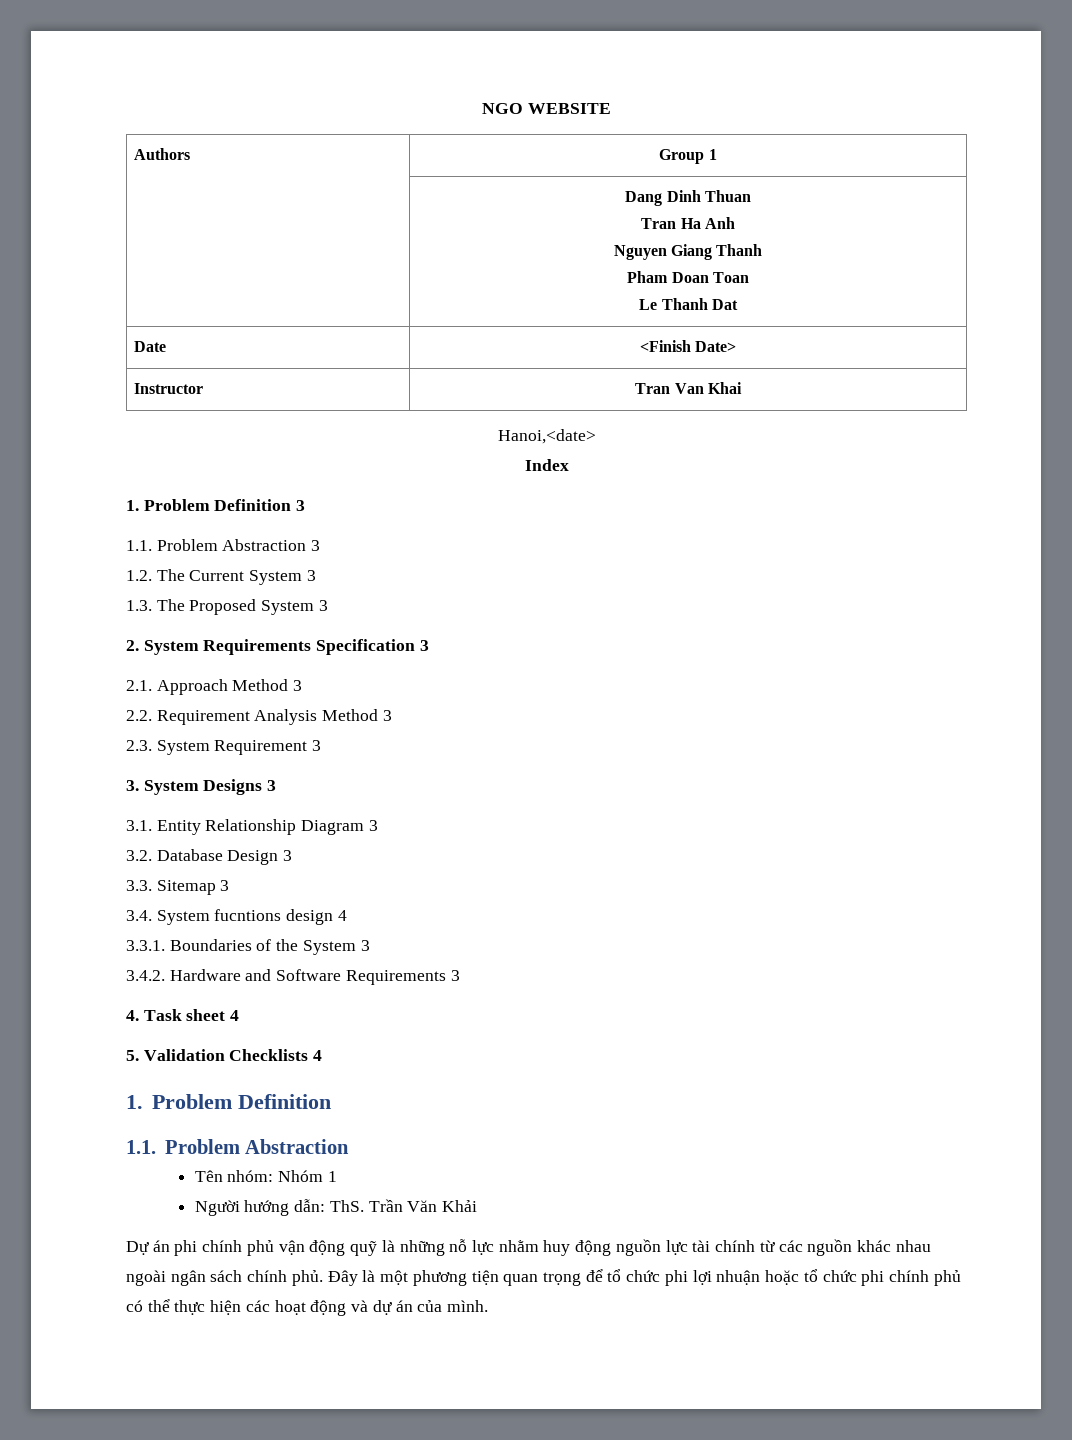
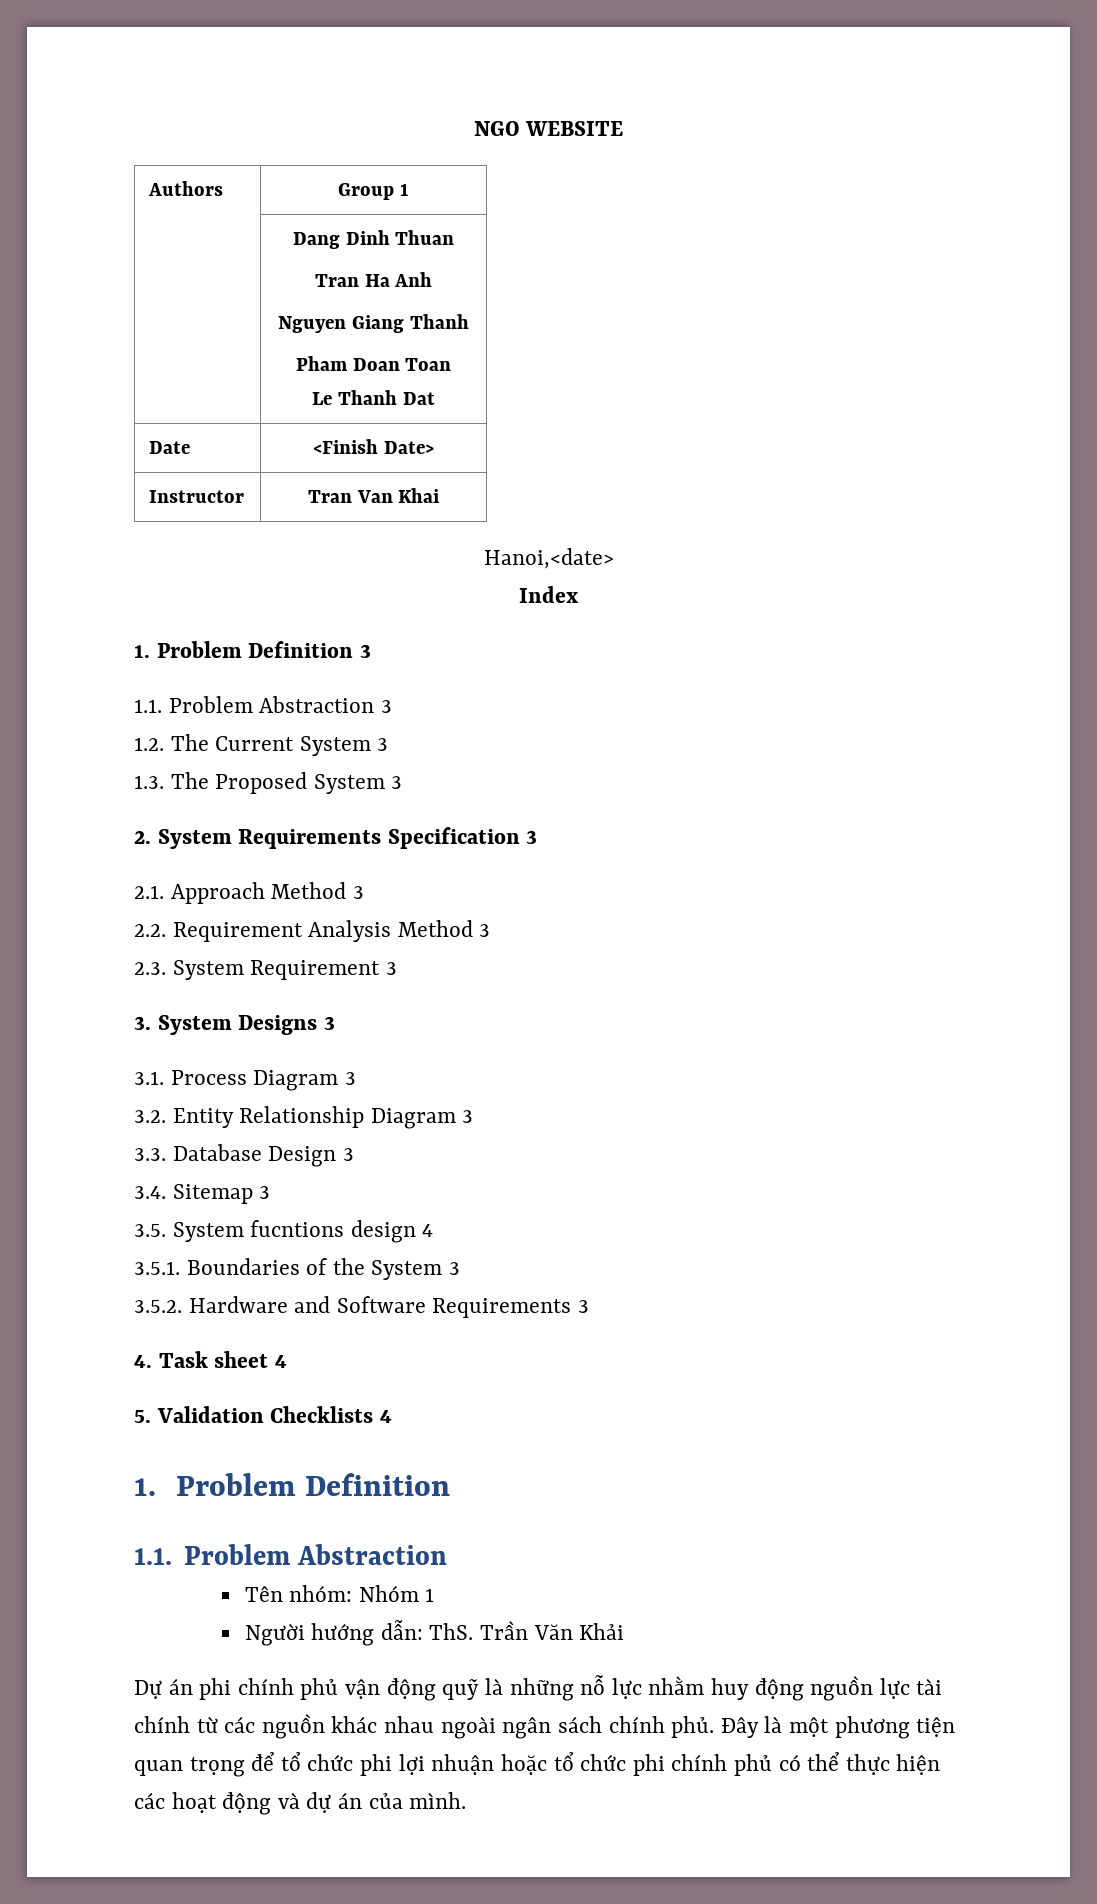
(152, 825) none -> [170,1070,356,1091] [134,1110,166,1123] Process Diagram 3 // 3.2.
[126,850,152,861] 3.2. -> [134,1148,166,1161] 3.3.
[126,880,152,891] 3.3. -> [134,1186,166,1199] 3.4.
[126,910,152,921] 3.4. -> [134,1224,166,1237] 3.5.
[126,940,165,951] 3.3.1. -> [134,1261,180,1275] 3.5.1.
[126,970,165,981] 3.4.2. -> [134,1300,182,1313] 3.5.2.

